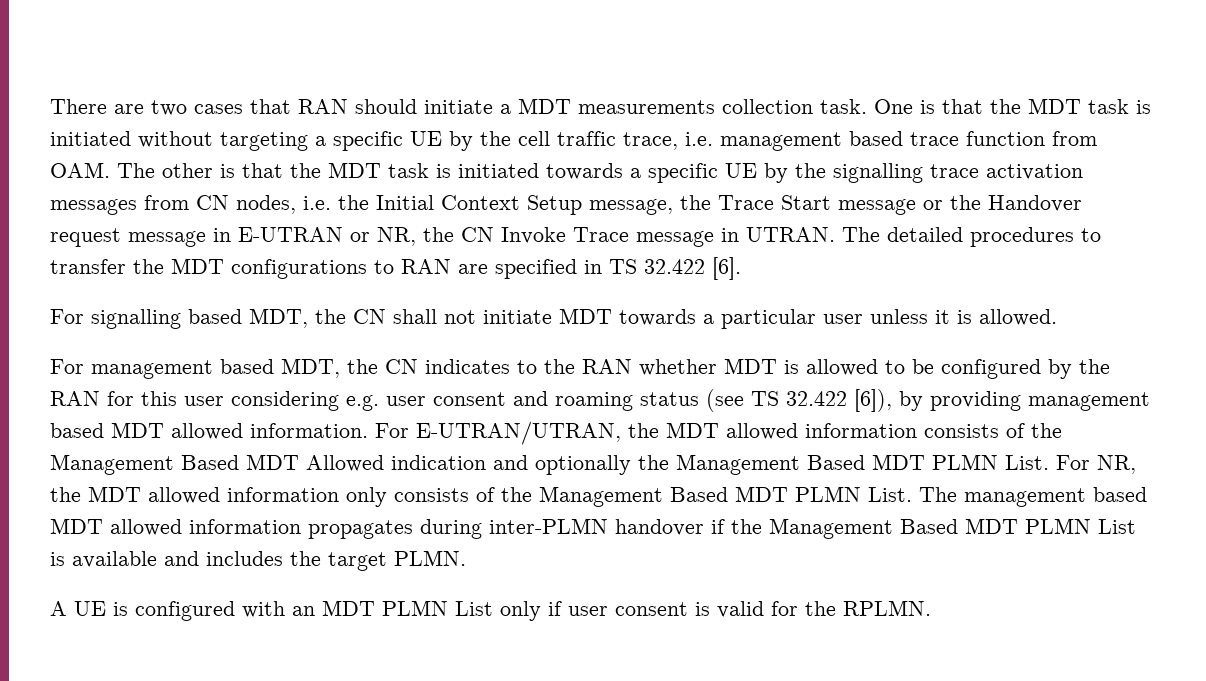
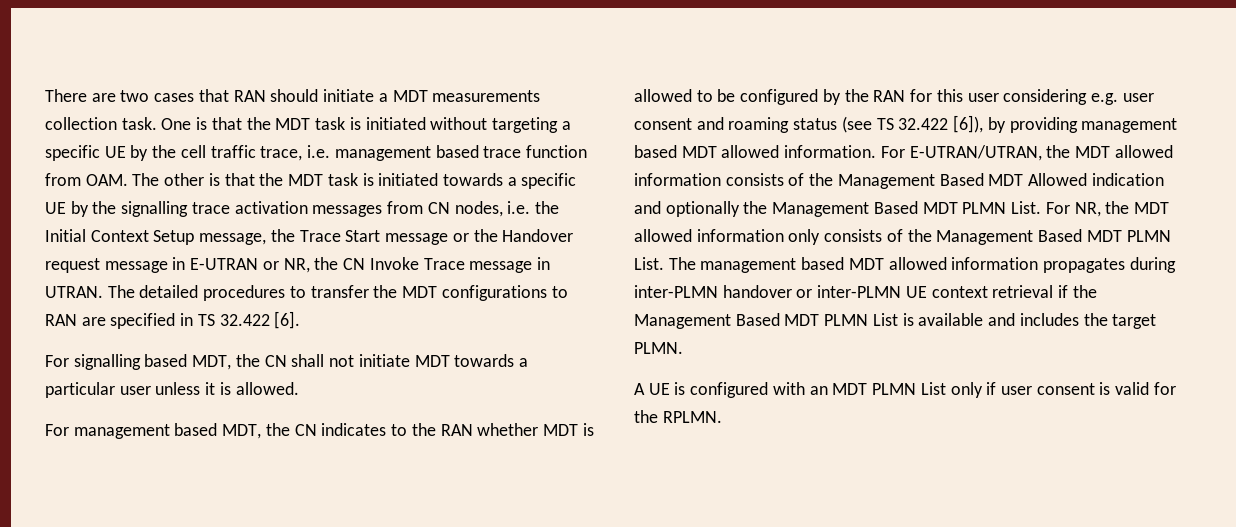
(704, 527) none -> [796,285,1054,298] or inter-PLMN UE context retrieval

